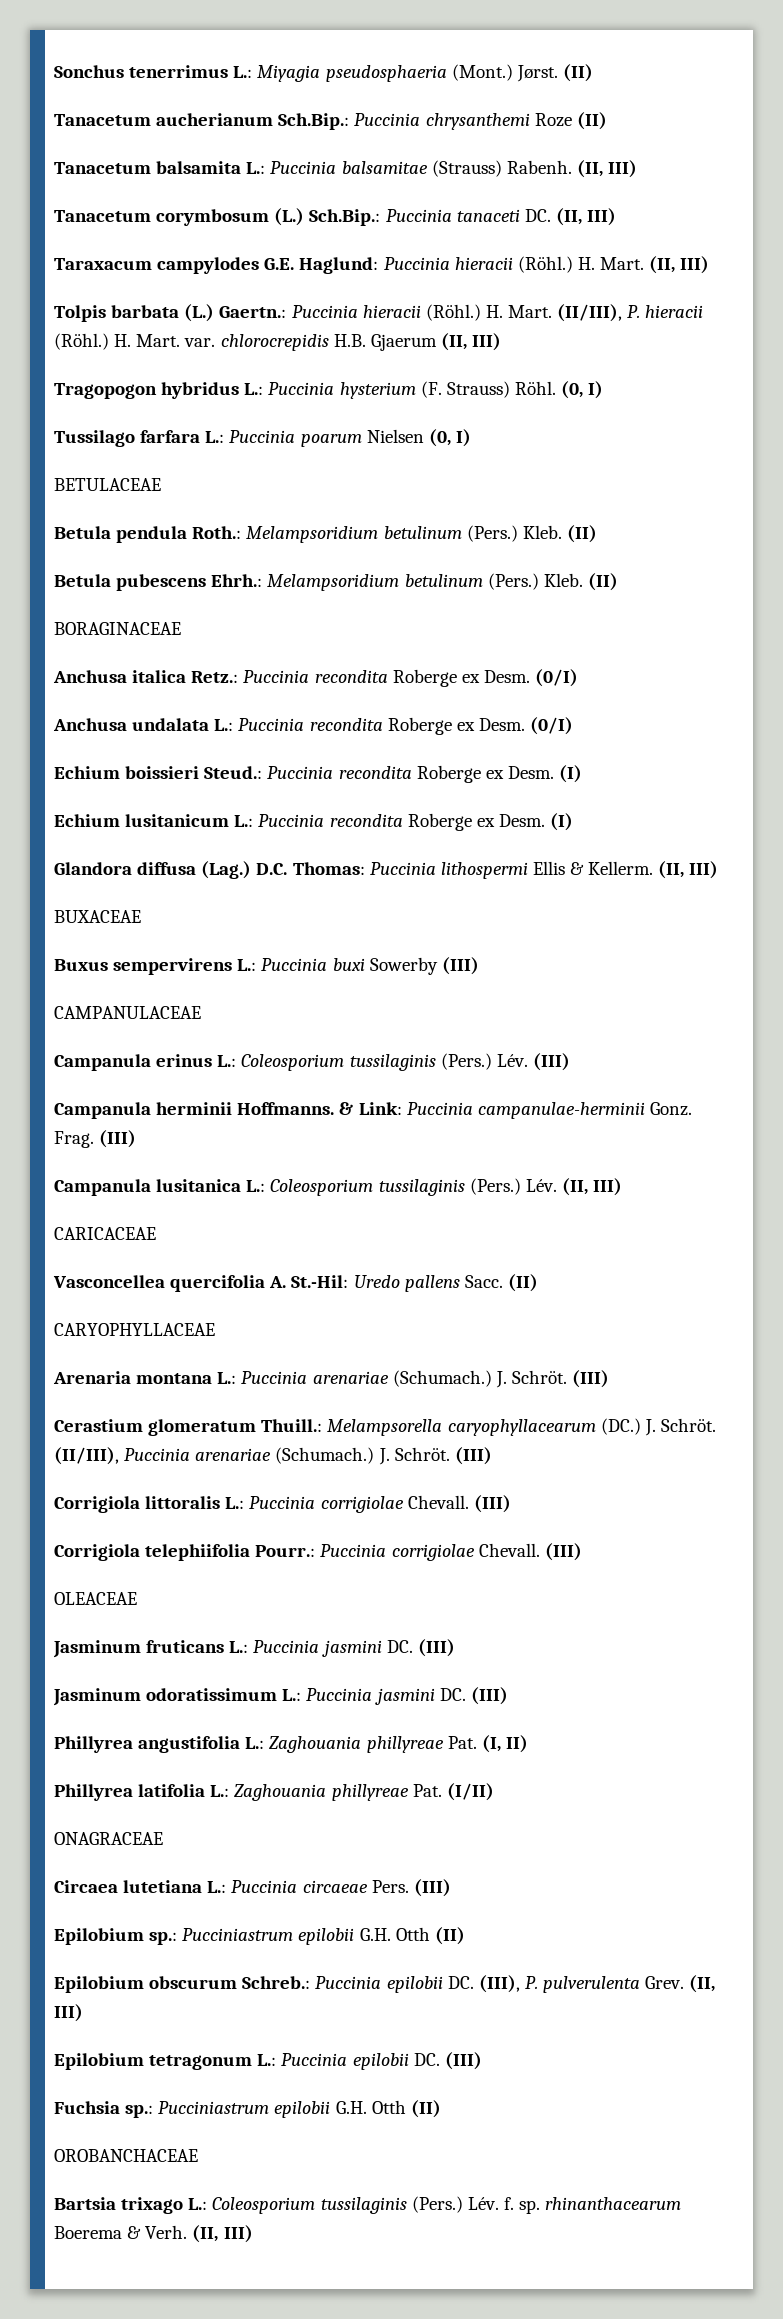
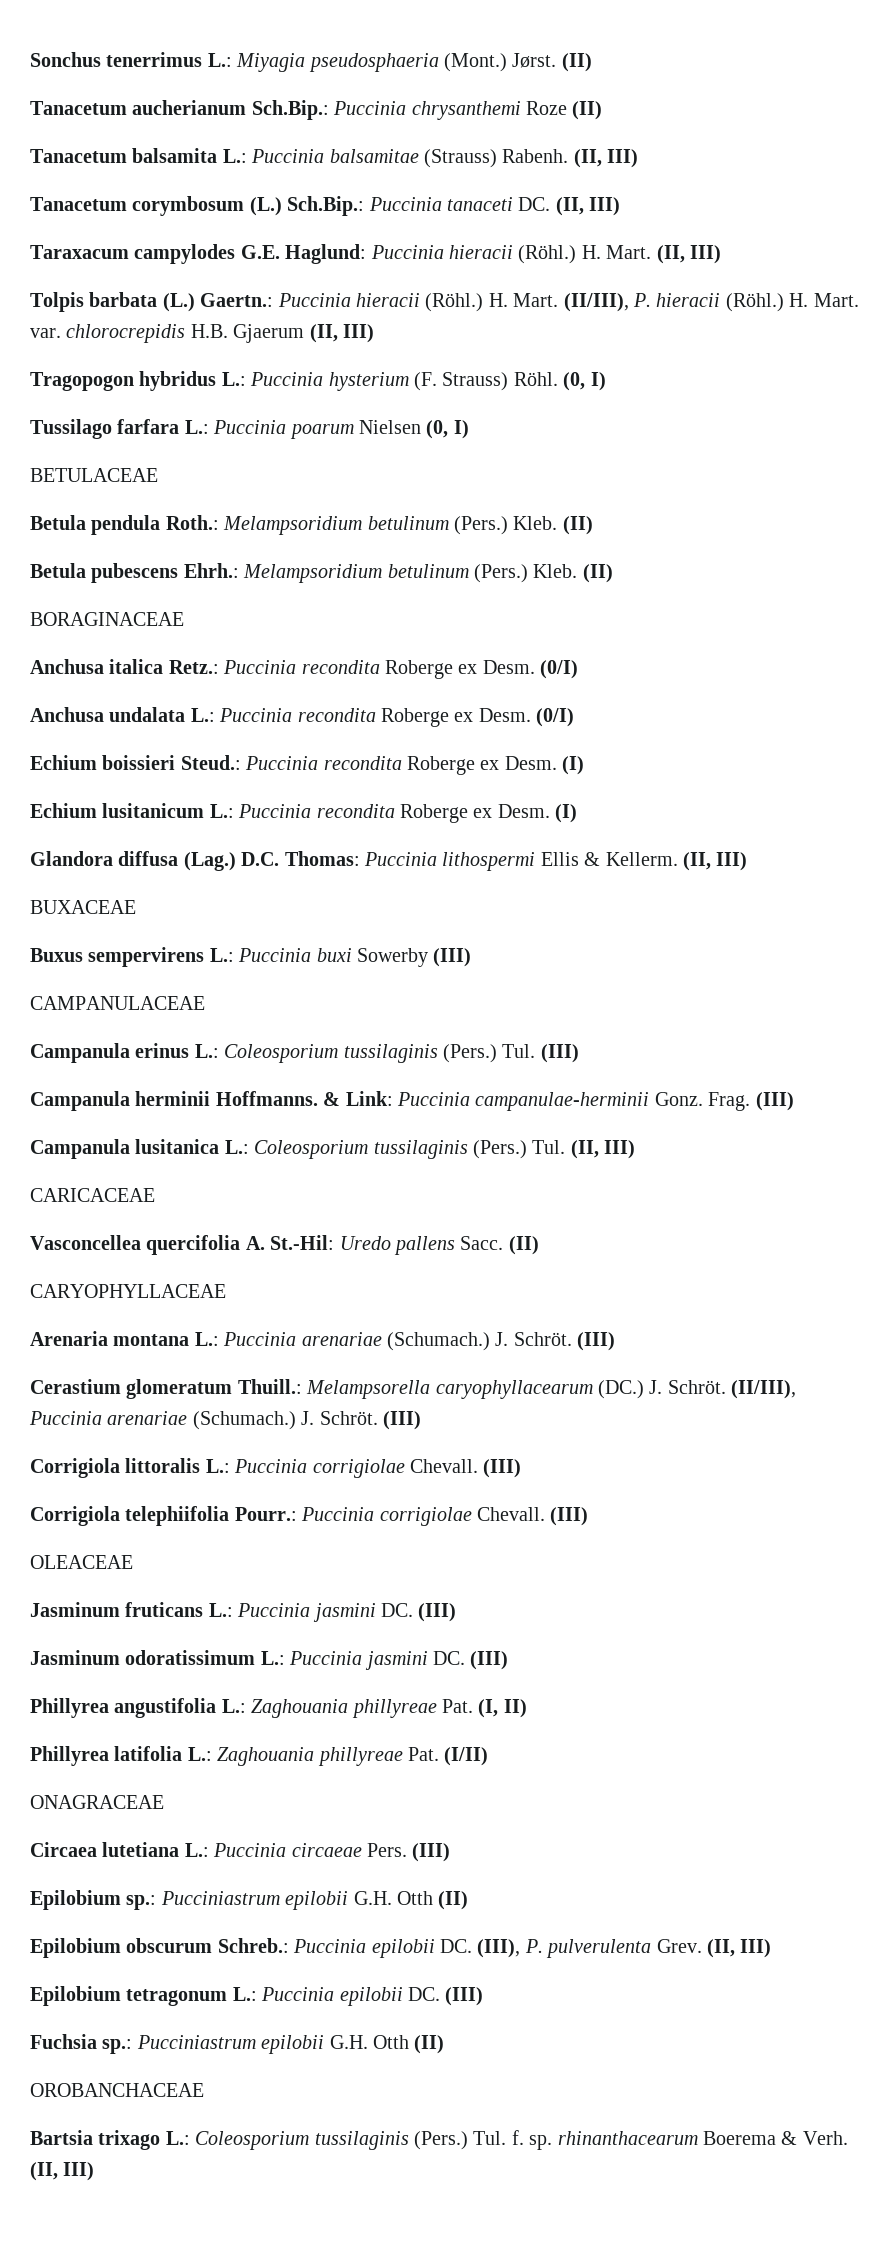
[496,1054,528,1067] Lév. -> [502,1044,536,1058] Tul.
[525,1179,557,1192] Lév. -> [532,1140,566,1154] Tul.
[467,2197,499,2210] Lév. -> [473,2131,507,2145] Tul.

